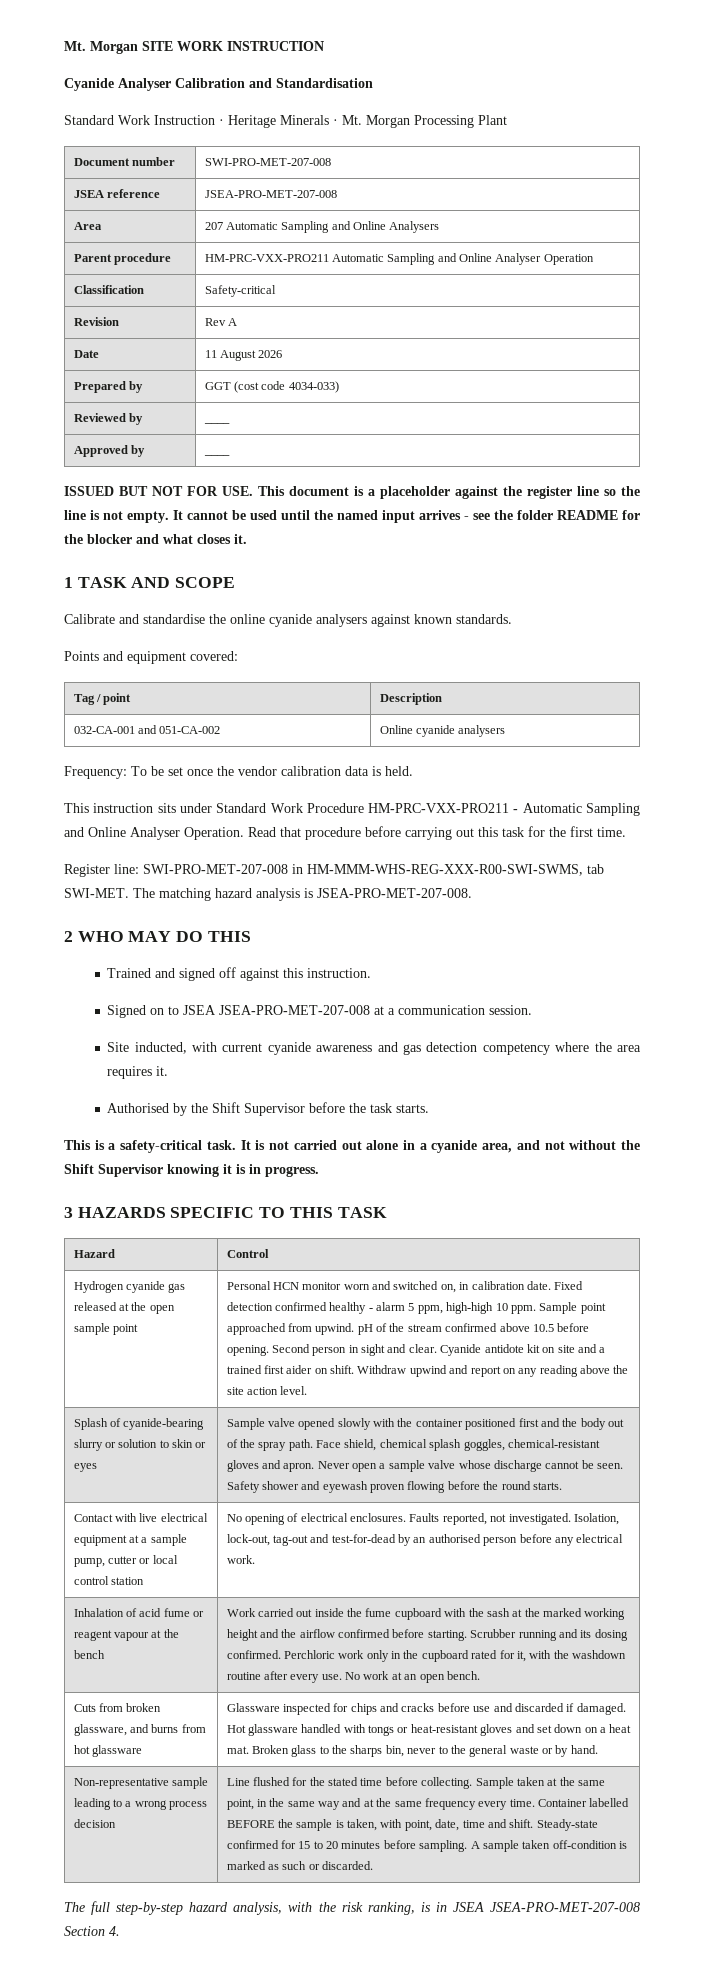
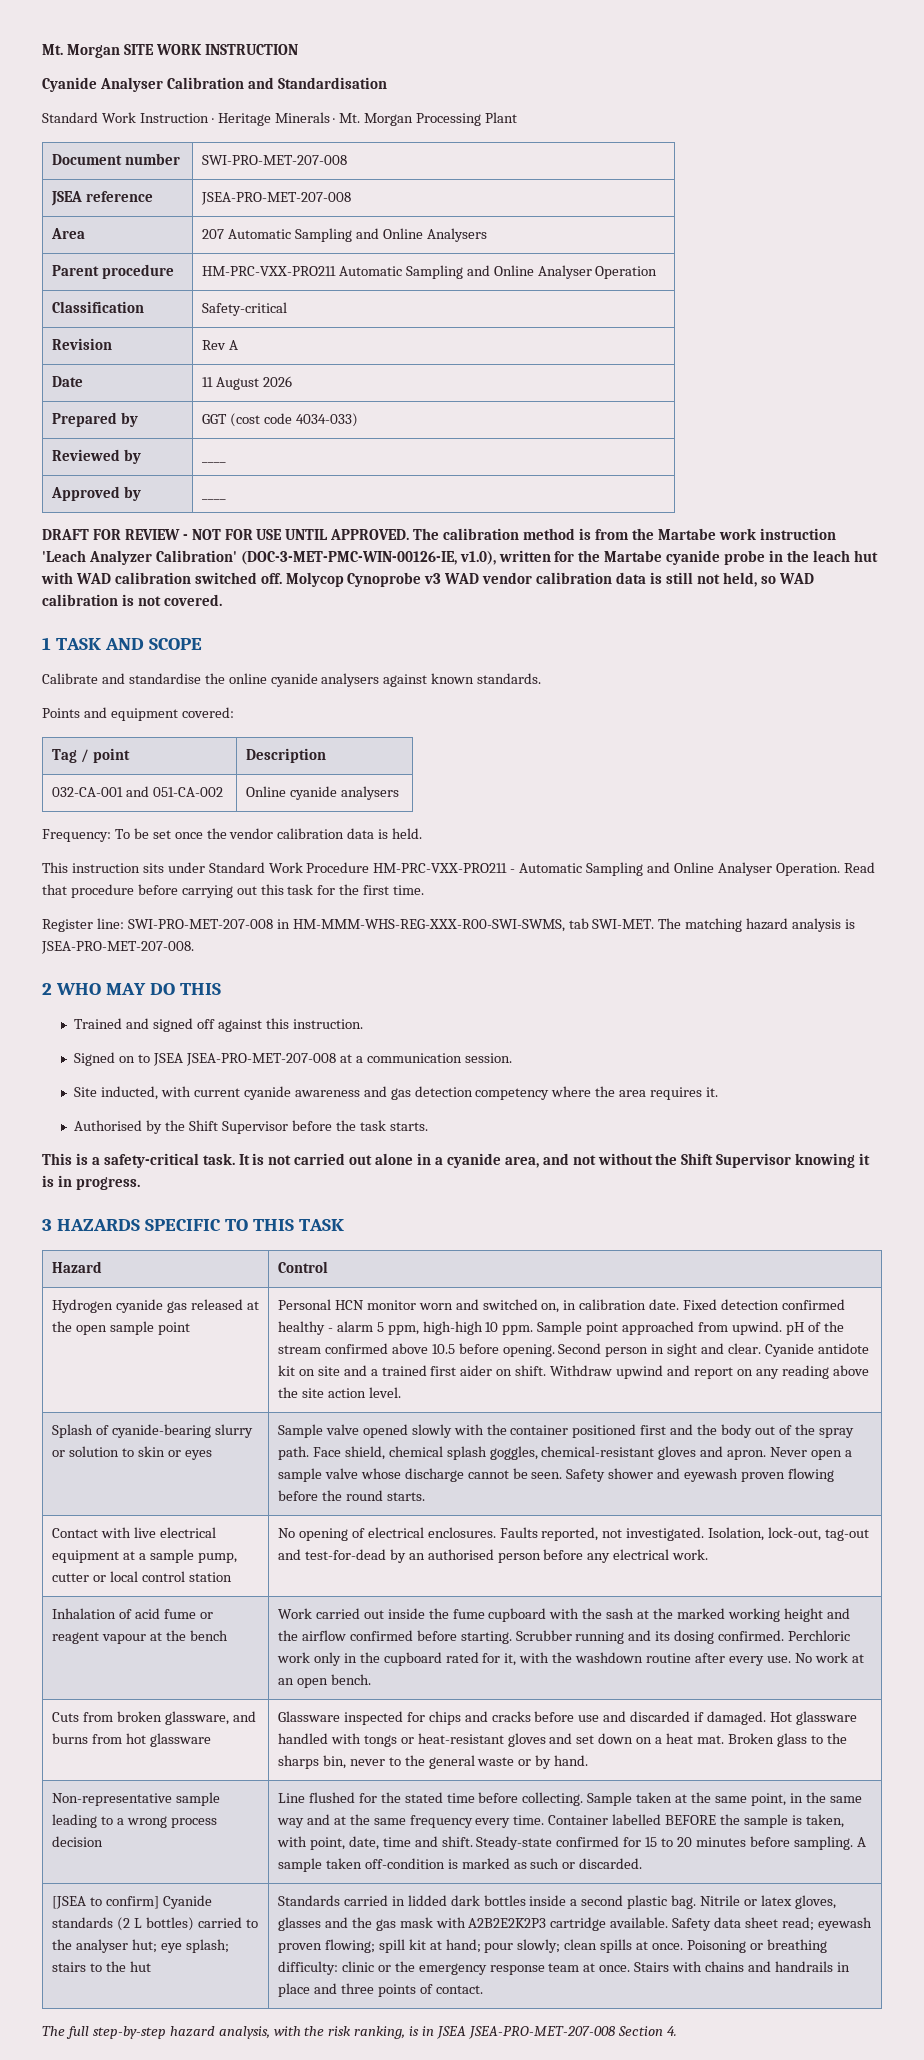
[64,486,640,499] [64,510,640,523] [64,534,247,544] ISSUED BUT NOT FOR USE. This document is a placeholder against the register line so the line is not empty. It cannot be used until the named input arrives - see the folder README for the blocker and what closes it. -> [42,528,836,540] [42,550,878,565] [41,572,814,587] [42,594,222,606] DRAFT FOR REVIEW - NOT FOR USE UNTIL APPROVED. The calibration method is from the Martabe work instruction 'Leach Analyzer Calibration' (DOC-3-MET-PMC-WIN-00126-IE, v1.0), written for the Martabe cyanide probe in the leach hut with WAD calibration switched off. Molycop Cynoprobe v3 WAD vendor calibration data is still not held, so WAD calibration is not covered.
(374, 1865) none -> [52,1895,212,1909] [52,1917,258,1931] [52,1939,229,1953] [52,1961,151,1972] [278,1895,836,1909] [278,1917,872,1931] [278,1939,827,1953] [278,1961,850,1975] [278,1983,483,1997] // [JSEA to confirm] Cyanide standards (2 L bottles) carried to the analyser hut; eye splash; stairs to the hut | Standards carried in lidded dark bottles inside a second plastic bag. Nitrile or latex gloves, glasses and the gas mask with A2B2E2K2P3 cartridge available. Safety data sheet read; eyewash proven flowing; spill kit at hand; pour slowly; clean spills at once. Poisoning or breathing difficulty: clinic or the emergency response team at once. Stairs with chains and handrails in place and three points of contact.

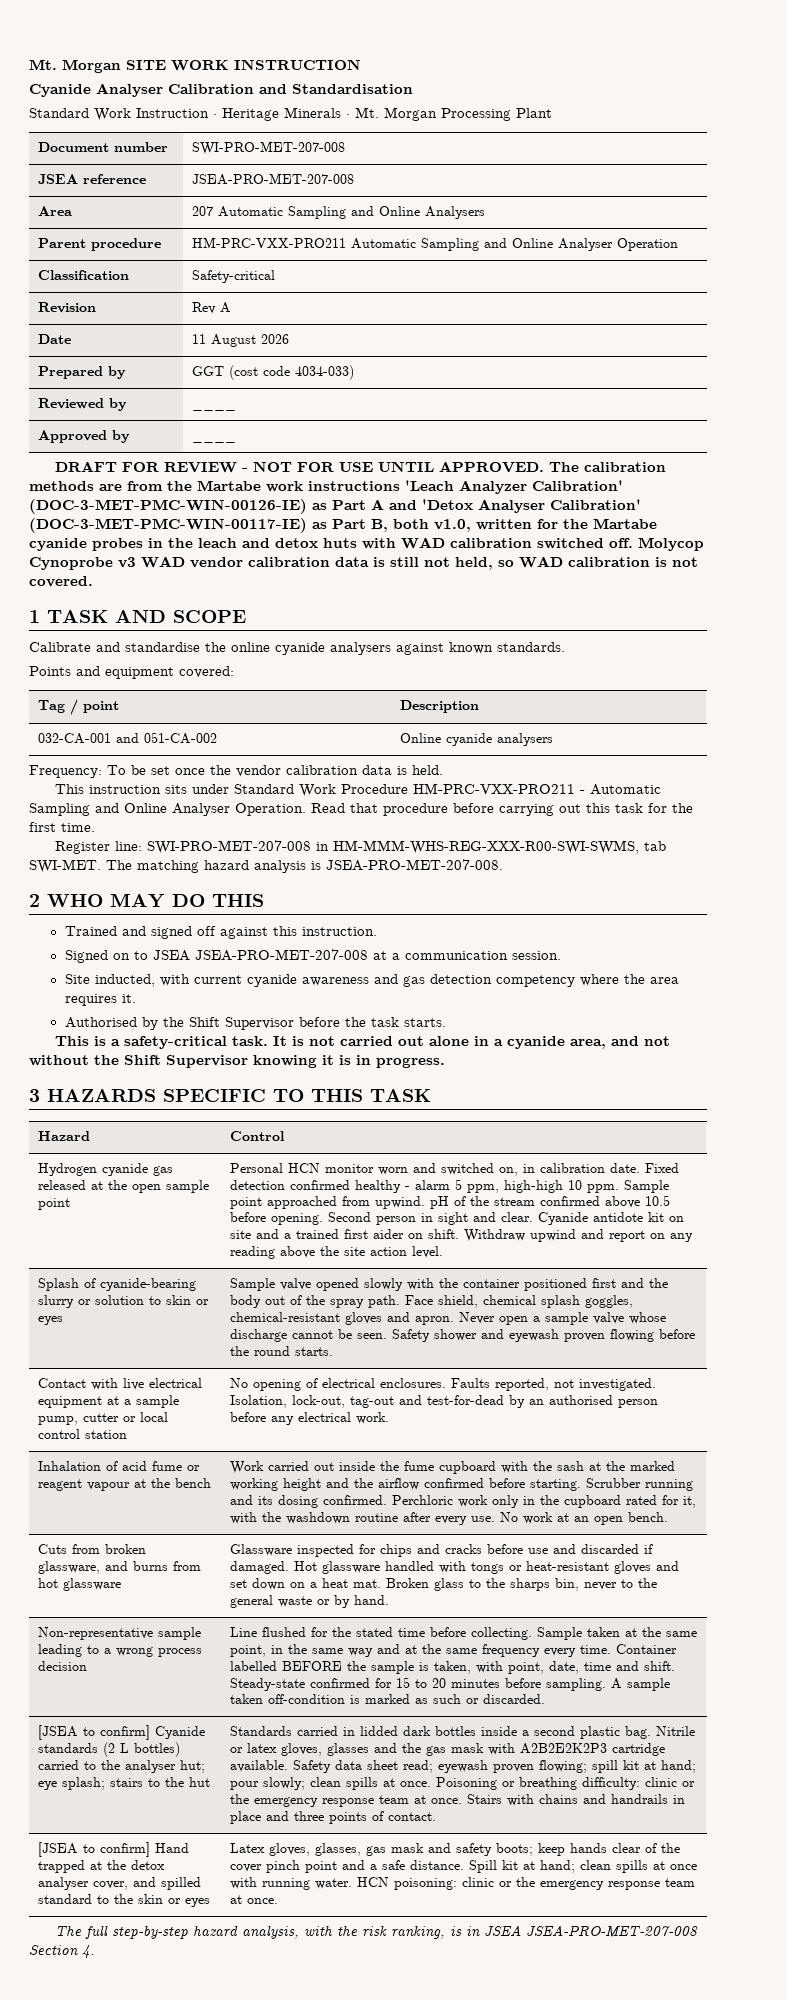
[523,528,591,540] method is -> [29,481,122,491] methods are
[759,528,836,540] instruction -> [308,481,400,491] instructions
[240,551,496,565] (DOC-3-MET-PMC-WIN-00126-IE, v1.0), -> [29,499,641,514] [29,518,471,533] (DOC-3-MET-PMC-WIN-00126-IE) as Part A and 'Detox Analyser Calibration' (DOC-3-MET-PMC-WIN-00117-IE) as Part B, both v1.0,
[724,550,766,565] probe -> [92,538,143,551] probes
[853,550,878,562] hut -> [242,538,357,548] and detox huts
(483, 1989) none -> [38,1842,190,1857] [38,1860,166,1873] [38,1877,202,1890] [38,1894,211,1907] [230,1843,681,1856] [230,1860,698,1873] [230,1877,696,1890] [230,1895,279,1904] // [JSEA to confirm] Hand trapped at the detox analyser cover, and spilled standard to the skin or eyes | Latex gloves, glasses, gas mask and safety boots; keep hands clear of the cover pinch point and a safe distance. Spill kit at hand; clean spills at once with running water. HCN poisoning: clinic or the emergency response team at once.

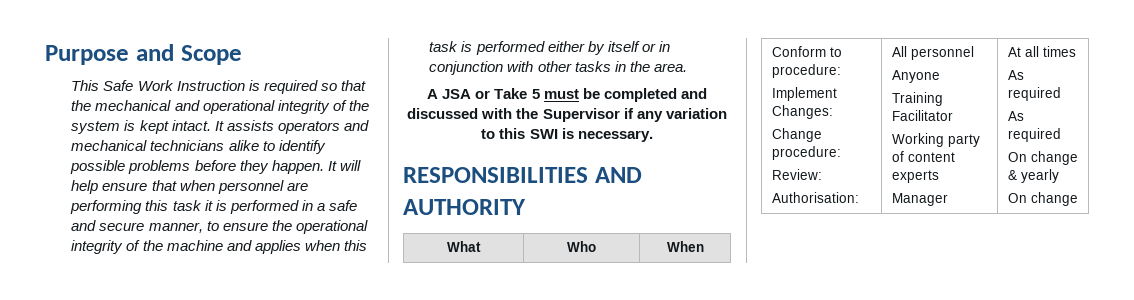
[29,59,361,73] [29,83,413,97] [29,107,552,121] [38,142,169,152] [192,141,346,155] [38,174,147,184] [192,173,355,185] [38,206,73,216] [192,206,486,219] [38,238,162,251] [192,237,679,251] [38,270,130,280] [192,270,276,283] [38,302,97,313] [192,302,232,314] [38,334,72,344] [192,334,290,347] [38,366,127,379] [192,365,355,380] [38,398,128,411] [192,408,237,411] [38,430,131,443] [192,440,237,443] [55,461,667,473] [29,480,623,494] [29,499,641,514] [29,518,657,533] [29,537,704,551] [29,556,698,570] [29,576,93,587] [29,610,246,623] [29,642,565,655] [29,666,234,679] [38,699,120,715] [400,700,480,713] [38,732,218,744] [400,733,554,746] [29,765,443,778] [55,783,662,797] [29,803,693,816] [29,822,95,832] [55,840,667,854] [29,859,503,873] [29,893,264,908] [64,926,377,939] [64,949,561,963] [64,974,679,987] [64,994,136,1006] [64,1017,446,1030] [55,1036,671,1049] [29,1055,445,1068] [29,1089,431,1102] [38,1131,91,1141] [230,1131,286,1141] [38,1163,174,1176] [38,1180,210,1193] [38,1198,71,1210] [230,1163,680,1176] [230,1179,670,1193] [230,1195,671,1209] [230,1212,685,1225] [230,1229,694,1242] [230,1246,444,1259] [38,1278,197,1291] [38,1295,210,1308] [38,1316,64,1325] [230,1278,669,1291] [230,1295,634,1308] [230,1312,667,1325] [230,1329,696,1342] [230,1346,334,1356] [38,1378,203,1390] [38,1395,180,1408] [38,1412,169,1425] [38,1429,128,1439] [230,1378,657,1391] [230,1395,659,1408] [230,1412,390,1425] [38,1461,201,1471] [38,1478,212,1491] [230,1461,676,1474] [230,1478,694,1491] [230,1495,697,1508] [230,1512,669,1525] [38,1544,147,1554] [38,1561,202,1574] [38,1578,122,1591] [230,1544,654,1557] [230,1561,680,1574] [230,1578,658,1591] [230,1595,390,1608] [38,1627,202,1640] [38,1644,203,1657] [38,1661,88,1671] [230,1627,698,1640] [230,1644,678,1657] [230,1661,676,1674] [230,1677,671,1691] [230,1694,546,1704] [38,1725,206,1740] [38,1742,181,1757] [38,1760,206,1773] [38,1777,211,1790] [230,1726,696,1739] [230,1743,666,1756] [230,1760,697,1773] [230,1777,696,1790] [230,1794,686,1807] [230,1811,437,1824] [38,1842,190,1857] [38,1860,166,1873] [38,1877,202,1890] [38,1894,211,1907] [230,1843,681,1856] [230,1860,698,1873] [230,1877,696,1890] [230,1895,279,1904] [55,1925,699,1939] [29,1945,95,1958] Mt. Morgan SITE WORK INSTRUCTION // Cyanide Analyser Calibration and Standardisation // Standard Work Instruction · Heritage Minerals · Mt. Morgan Processing Plant // Document number | SWI-PRO-MET-207-008 // JSEA reference | JSEA-PRO-MET-207-008 // Area | 207 Automatic Sampling and Online Analysers // Parent procedure | HM-PRC-VXX-PRO211 Automatic Sampling and Online Analyser Operation // Classification | Safety-critical // Revision | Rev A // Date | 11 August 2026 // Prepared by | GGT (cost code 4034-033) // Reviewed by | ____ // Approved by | ____ // DRAFT FOR REVIEW - NOT FOR USE UNTIL APPROVED. The calibration methods are from the Martabe work instructions 'Leach Analyzer Calibration' (DOC-3-MET-PMC-WIN-00126-IE) as Part A and 'Detox Analyser Calibration' (DOC-3-MET-PMC-WIN-00117-IE) as Part B, both v1.0, written for the Martabe cyanide probes in the leach and detox huts with WAD calibration switched off. Molycop Cynoprobe v3 WAD vendor calibration data is still not held, so WAD calibration is not covered. // 1 TASK AND SCOPE // Calibrate and standardise the online cyanide analysers against known standards. // Points and equipment covered: // Tag / point | Description // 032-CA-001 and 051-CA-002 | Online cyanide analysers // Frequency: To be set once the vendor calibration data is held. // This instruction sits under Standard Work Procedure HM-PRC-VXX-PRO211 - Automatic Sampling and Online Analyser Operation. Read that procedure before carrying out this task for the first time. // Register line: SWI-PRO-MET-207-008 in HM-MMM-WHS-REG-XXX-R00-SWI-SWMS, tab SWI-MET. The matching hazard analysis is JSEA-PRO-MET-207-008. // 2 WHO MAY DO THIS // Trained and signed off against this instruction. // Signed on to JSEA JSEA-PRO-MET-207-008 at a communication session. // Site inducted, with current cyanide awareness and gas detection competency where the area requires it. // Authorised by the Shift Supervisor before the task starts. // This is a safety-critical task. It is not carried out alone in a cyanide area, and not without the Shift Supervisor knowing it is in progress. // 3 HAZARDS SPECIFIC TO THIS TASK // Hazard | Control // Hydrogen cyanide gas released at the open sample point | Personal HCN monitor worn and switched on, in calibration date. Fixed detection confirmed healthy - alarm 5 ppm, high-high 10 ppm. Sample point approached from upwind. pH of the stream confirmed above 10.5 before opening. Second person in sight and clear. Cyanide antidote kit on site and a trained first aider on shift. Withdraw upwind and report on any reading above the site action level. // Splash of cyanide-bearing slurry or solution to skin or eyes | Sample valve opened slowly with the container positioned first and the body out of the spray path. Face shield, chemical splash goggles, chemical-resistant gloves and apron. Never open a sample valve whose discharge cannot be seen. Safety shower and eyewash proven flowing before the round starts. // Contact with live electrical equipment at a sample pump, cutter or local control station | No opening of electrical enclosures. Faults reported, not investigated. Isolation, lock-out, tag-out and test-for-dead by an authorised person before any electrical work. // Inhalation of acid fume or reagent vapour at the bench | Work carried out inside the fume cupboard with the sash at the marked working height and the airflow confirmed before starting. Scrubber running and its dosing confirmed. Perchloric work only in the cupboard rated for it, with the washdown routine after every use. No work at an open bench. // Cuts from broken glassware, and burns from hot glassware | Glassware inspected for chips and cracks before use and discarded if damaged. Hot glassware handled with tongs or heat-resistant gloves and set down on a heat mat. Broken glass to the sharps bin, never to the general waste or by hand. // Non-representative sample leading to a wrong process decision | Line flushed for the stated time before collecting. Sample taken at the same point, in the same way and at the same frequency every time. Container labelled BEFORE the sample is taken, with point, date, time and shift. Steady-state confirmed for 15 to 20 minutes before sampling. A sample taken off-condition is marked as such or discarded. // [JSEA to confirm] Cyanide standards (2 L bottles) carried to the analyser hut; eye splash; stairs to the hut | Standards carried in lidded dark bottles inside a second plastic bag. Nitrile or latex gloves, glasses and the gas mask with A2B2E2K2P3 cartridge available. Safety data sheet read; eyewash proven flowing; spill kit at hand; pour slowly; clean spills at once. Poisoning or breathing difficulty: clinic or the emergency response team at once. Stairs with chains and handrails in place and three points of contact. // [JSEA to confirm] Hand trapped at the detox analyser cover, and spilled standard to the skin or eyes | Latex gloves, glasses, gas mask and safety boots; keep hands clear of the cover pinch point and a safe distance. Spill kit at hand; clean spills at once with running water. HCN poisoning: clinic or the emergency response team at once. // The full step-by-step hazard analysis, with the risk ranking, is in JSEA JSEA-PRO-MET-207-008 Section 4. -> [45,44,242,65] [71,80,366,94] [71,100,369,114] [71,120,369,134] [71,140,326,154] [70,160,361,174] [71,180,308,194] [70,200,357,214] [71,220,368,234] [71,240,367,254] [429,41,670,55] [429,61,687,75] [427,88,707,102] [407,108,727,122] [481,128,653,142] [403,167,642,183] [403,199,526,215] [446,241,481,252] [567,241,596,252] [666,241,704,252] [771,46,842,57] [771,64,841,78] [771,87,837,101] [771,105,833,119] [771,128,822,142] [771,146,841,160] [771,169,822,180] [771,192,859,203] [891,46,974,60] [891,70,940,83] [891,92,943,106] [891,110,953,121] [891,133,980,147] [891,151,955,162] [891,170,939,183] [891,193,948,206] [1007,46,1076,57] [1007,70,1024,80] [1007,87,1061,101] [1007,111,1024,121] [1007,128,1061,142] [1007,151,1078,165] [1007,169,1059,183] [1007,192,1078,206] Purpose and Scope // This Safe Work Instruction is required so that the mechanical and operational integrity of the system is kept intact. It assists operators and mechanical technicians alike to identify possible problems before they happen. It will help ensure that when personnel are performing this task it is performed in a safe and secure manner, to ensure the operational integrity of the machine and applies when this task is performed either by itself or in conjunction with other tasks in the area. // A JSA or Take 5 must be completed and discussed with the Supervisor if any variation to this SWI is necessary. // RESPONSIBILITIES AND AUTHORITY // What | Who | When // Conform to procedure: // Implement Changes: // Change procedure: // Review: // Authorisation: | All personnel // Anyone // Training Facilitator // Working party of content experts // Manager | At all times // As required // As required // On change & yearly // On change

